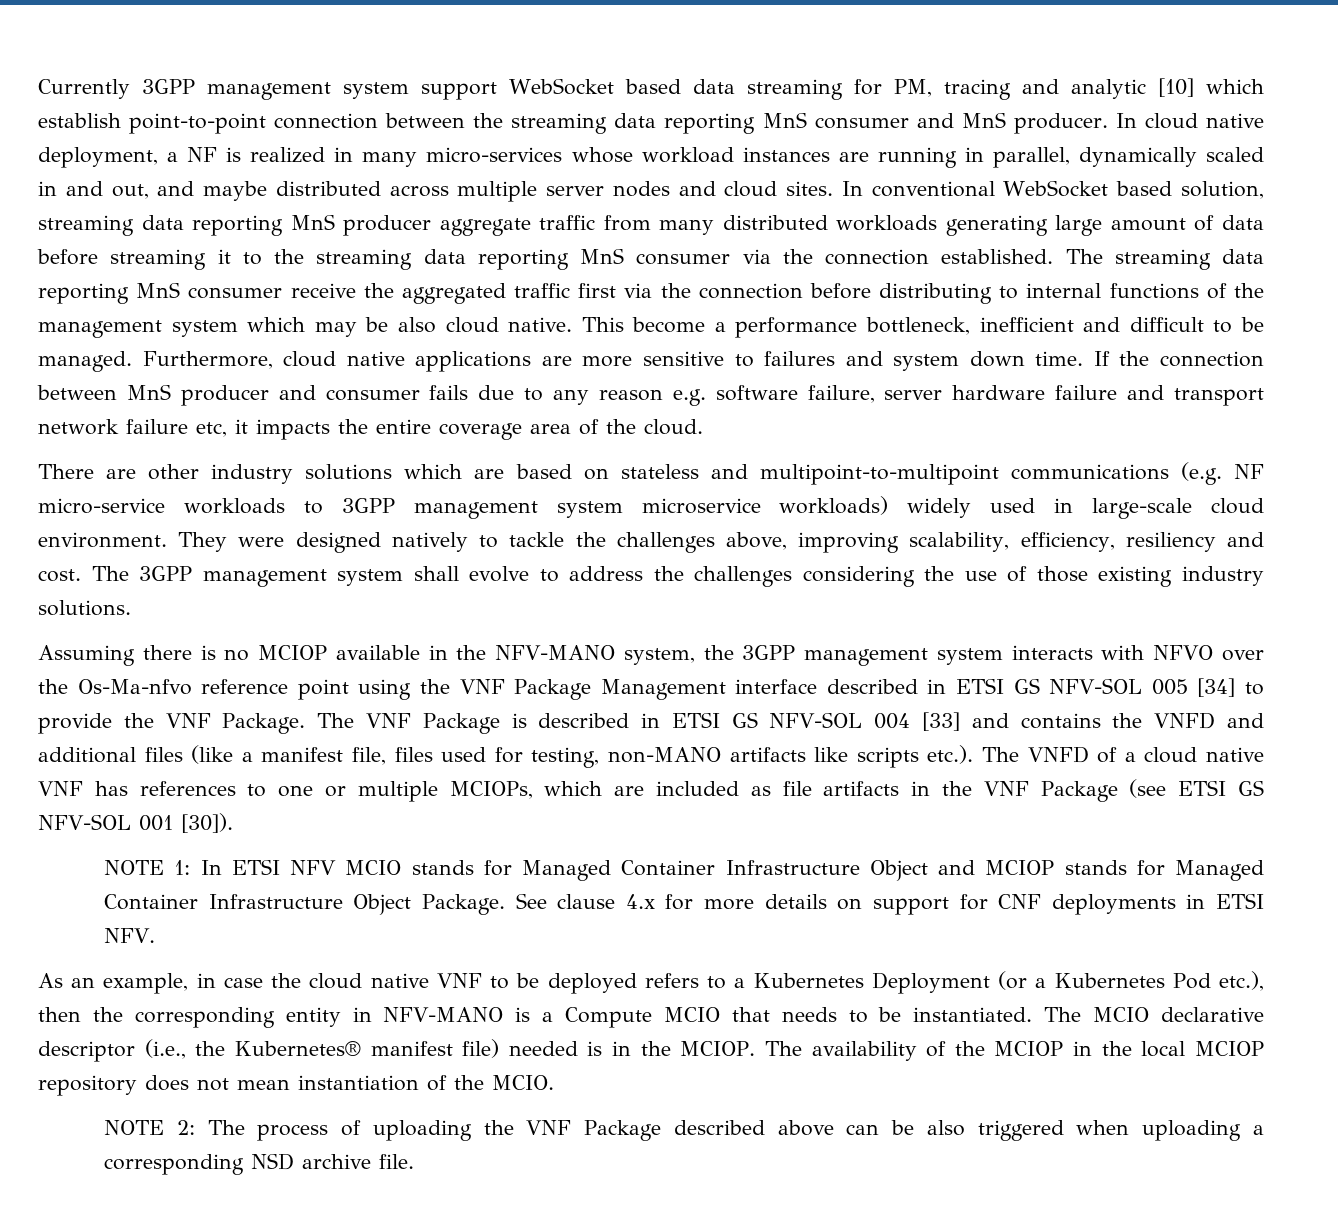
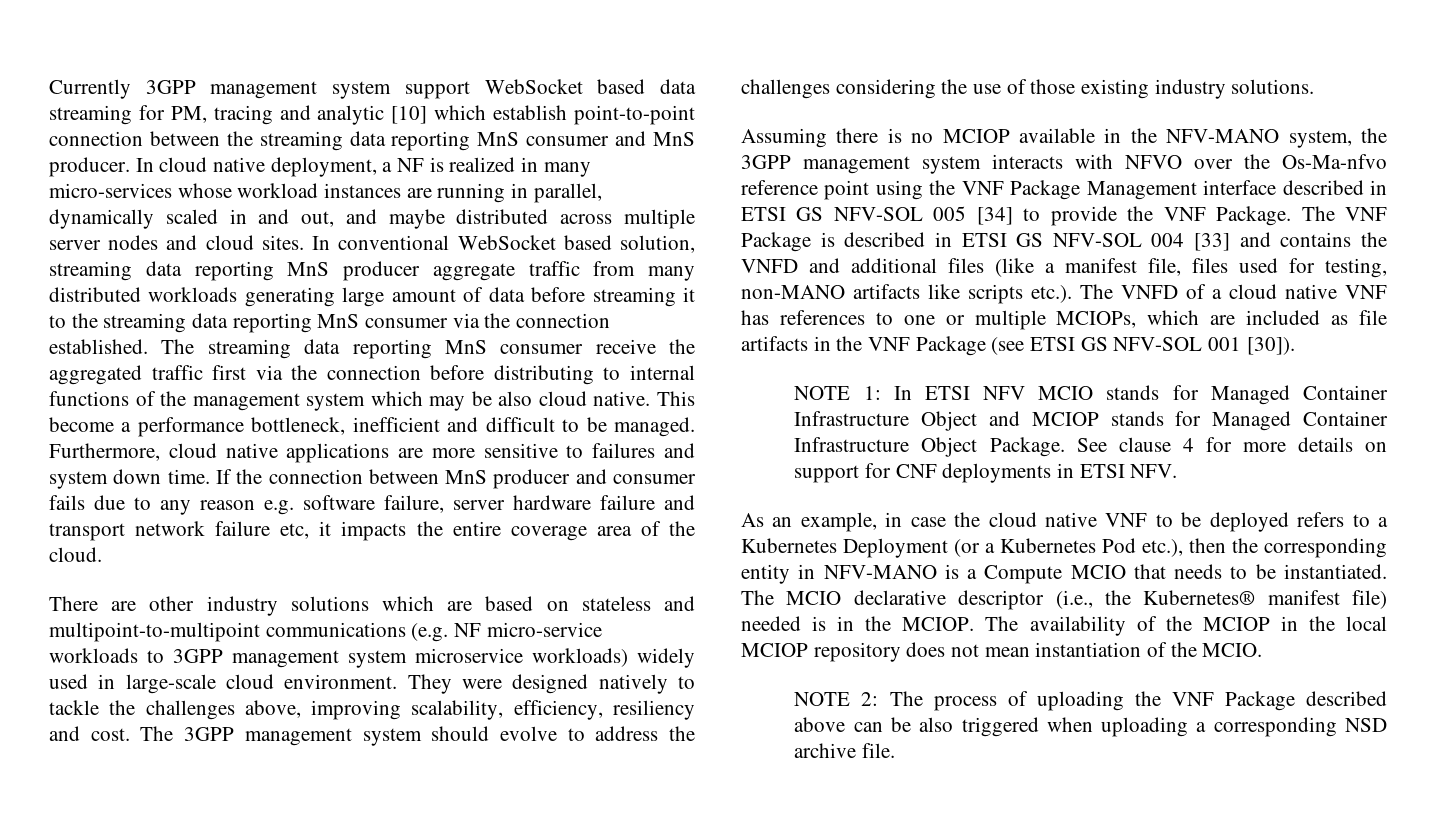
[413,566,459,581] shall -> [431,726,490,741] should
[625,894,655,909] 4.x -> [1182,438,1194,452] 4

